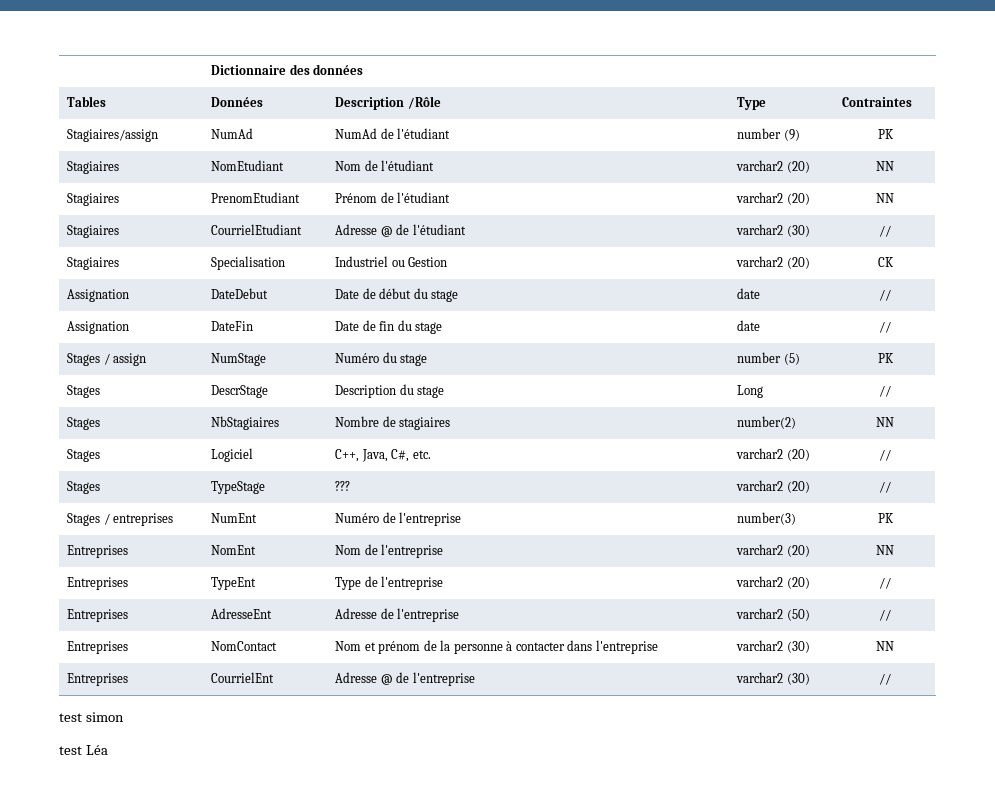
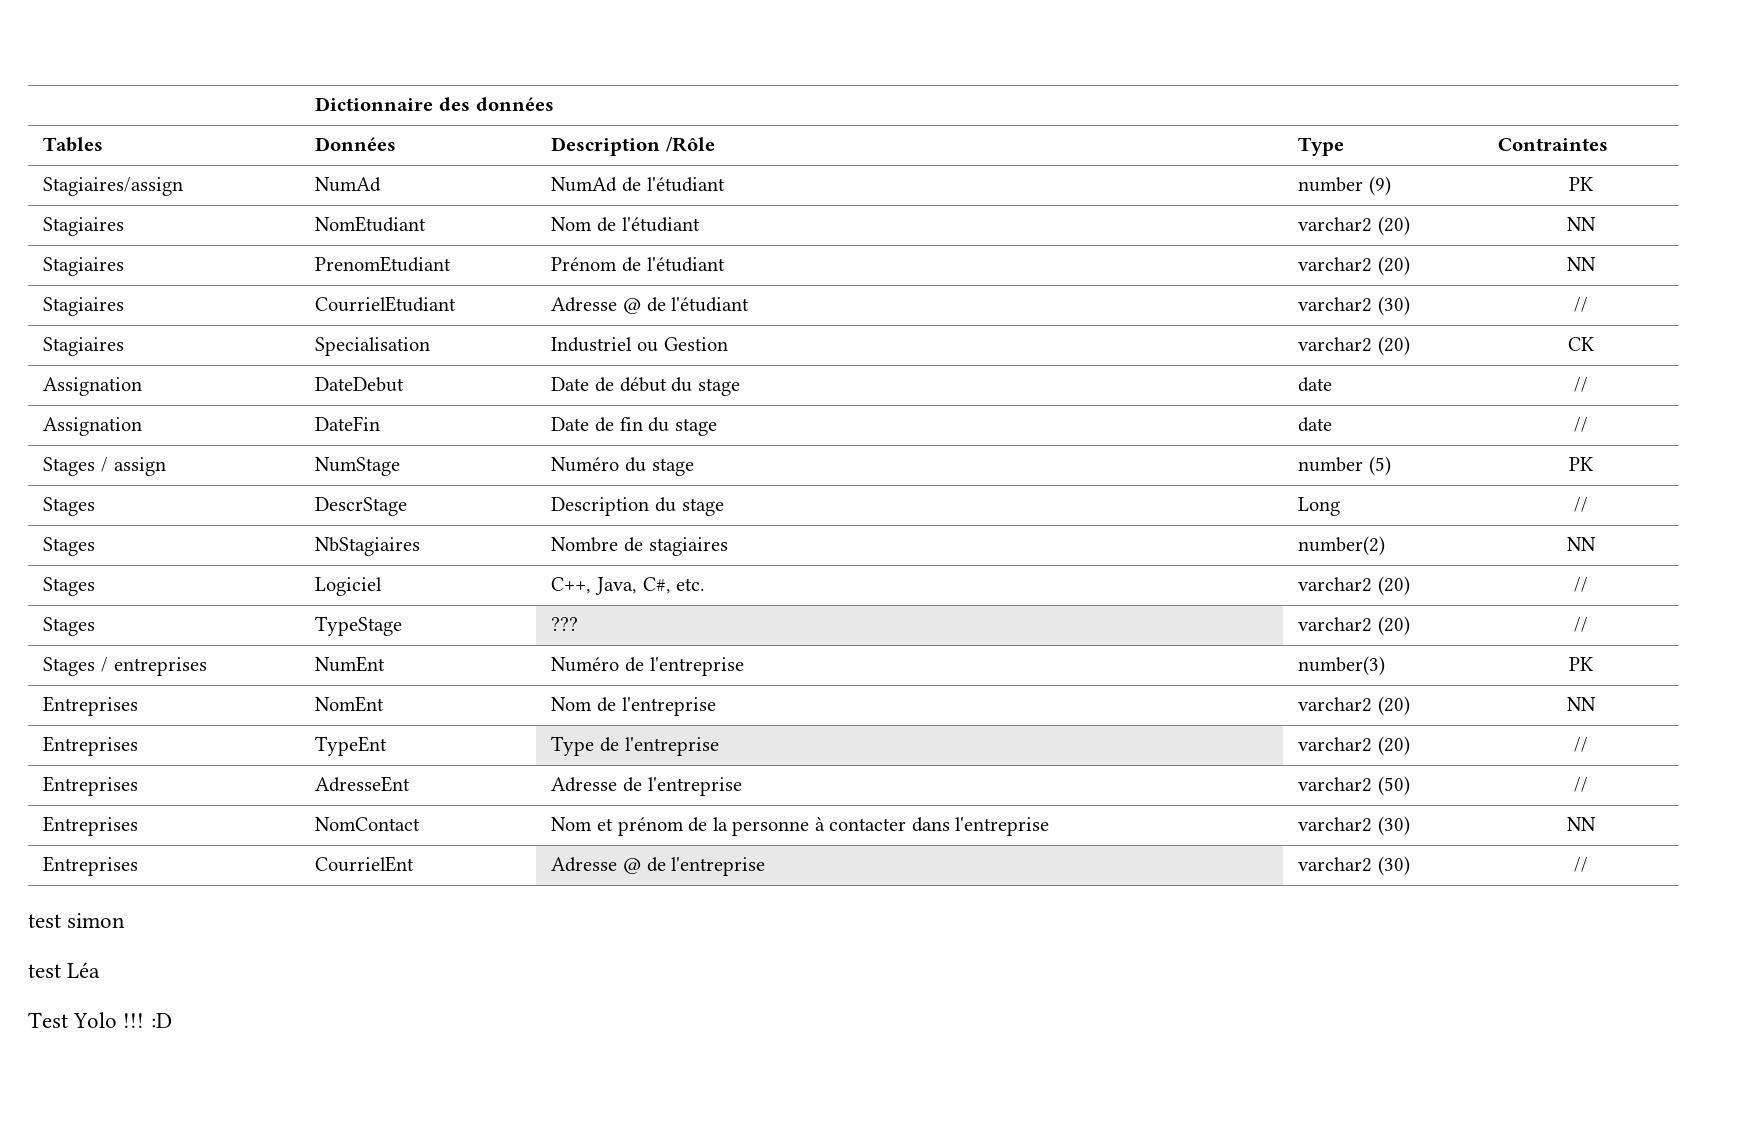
(108, 750) none -> [28,1012,172,1028] // Test Yolo !!! :D

